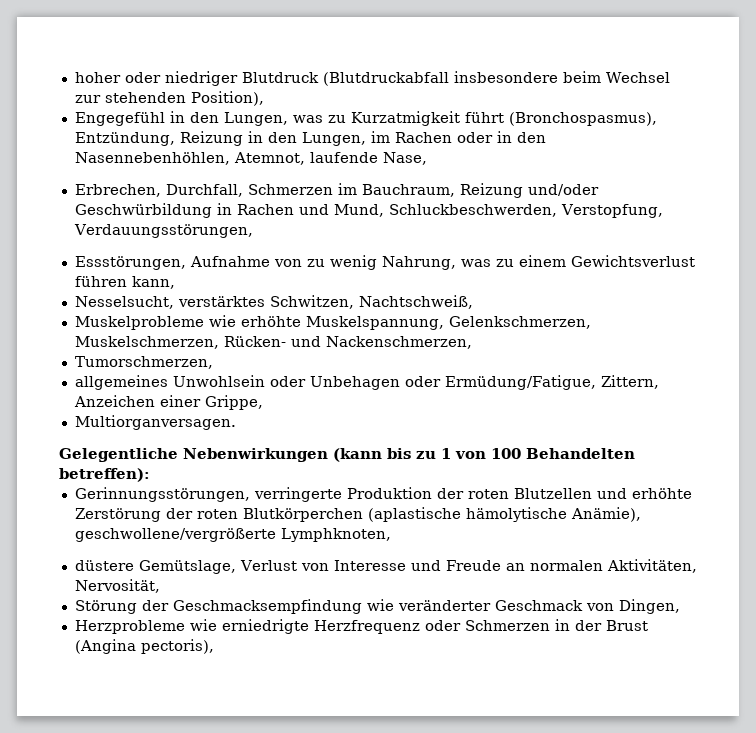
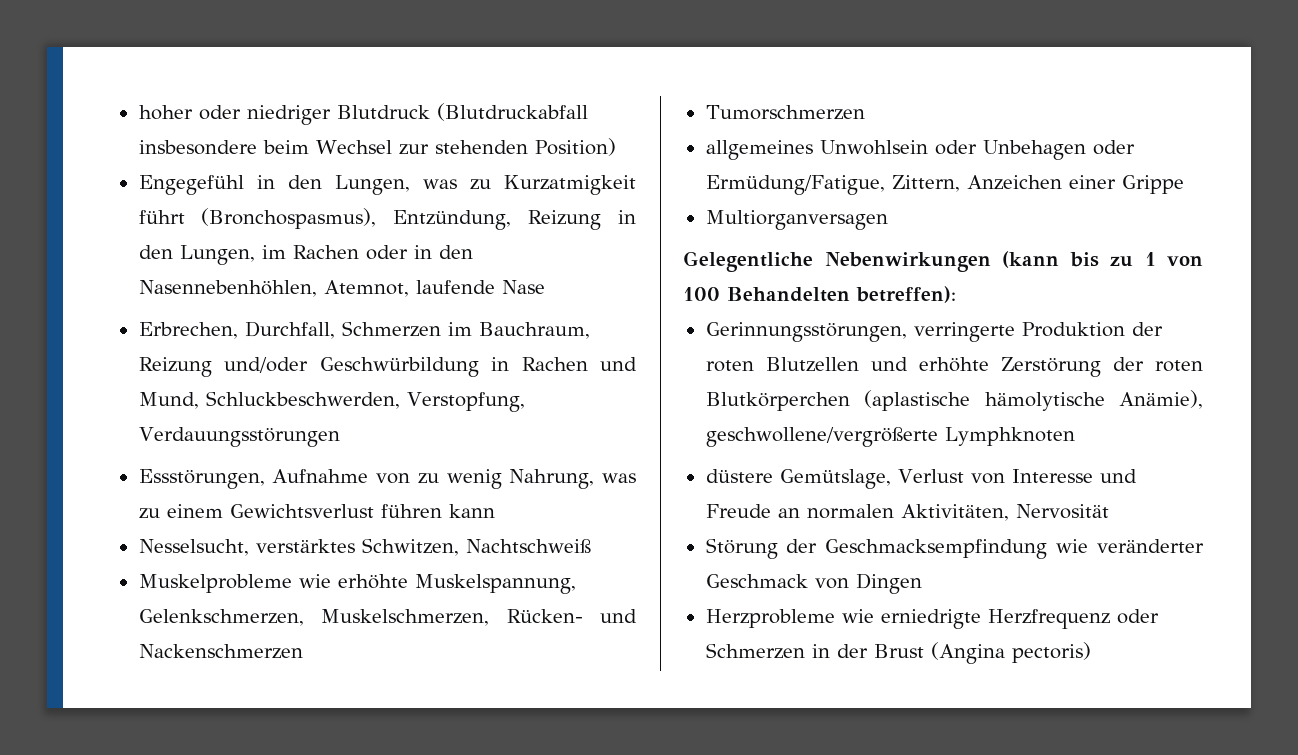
[190,91,264,106] Position), -> [534,138,616,156] Position)
[382,152,427,165] Nase, -> [501,280,545,294] Nase
[73,224,253,238] Verdauungsstörungen, -> [138,427,340,447] Verdauungsstörungen
[131,276,175,289] kann, -> [448,504,495,518] kann
[358,295,473,309] Nachtschweiß, -> [465,539,591,553] Nachtschweiß
[325,336,472,349] [74,356,213,369] Nackenschmerzen, // Tumorschmerzen, -> [138,644,303,659] [705,105,865,120] Nackenschmerzen // Tumorschmerzen
[204,395,263,410] [74,415,236,430] Grippe, // Multiorganversagen. -> [1121,175,1184,194] [705,210,888,230] Grippe // Multiorganversagen
[280,528,391,542] Lymphknoten, -> [944,427,1075,446] Lymphknoten
[74,579,160,593] Nervosität, -> [1015,504,1109,519] Nervosität
[618,599,680,614] Dingen, -> [855,573,922,594] Dingen
[140,639,214,654] pectoris), -> [1011,642,1091,663] pectoris)

